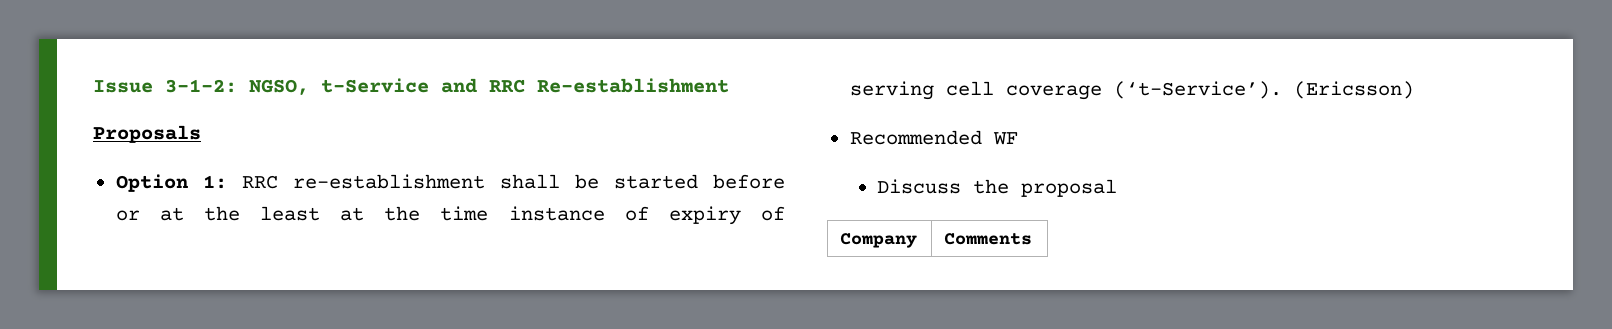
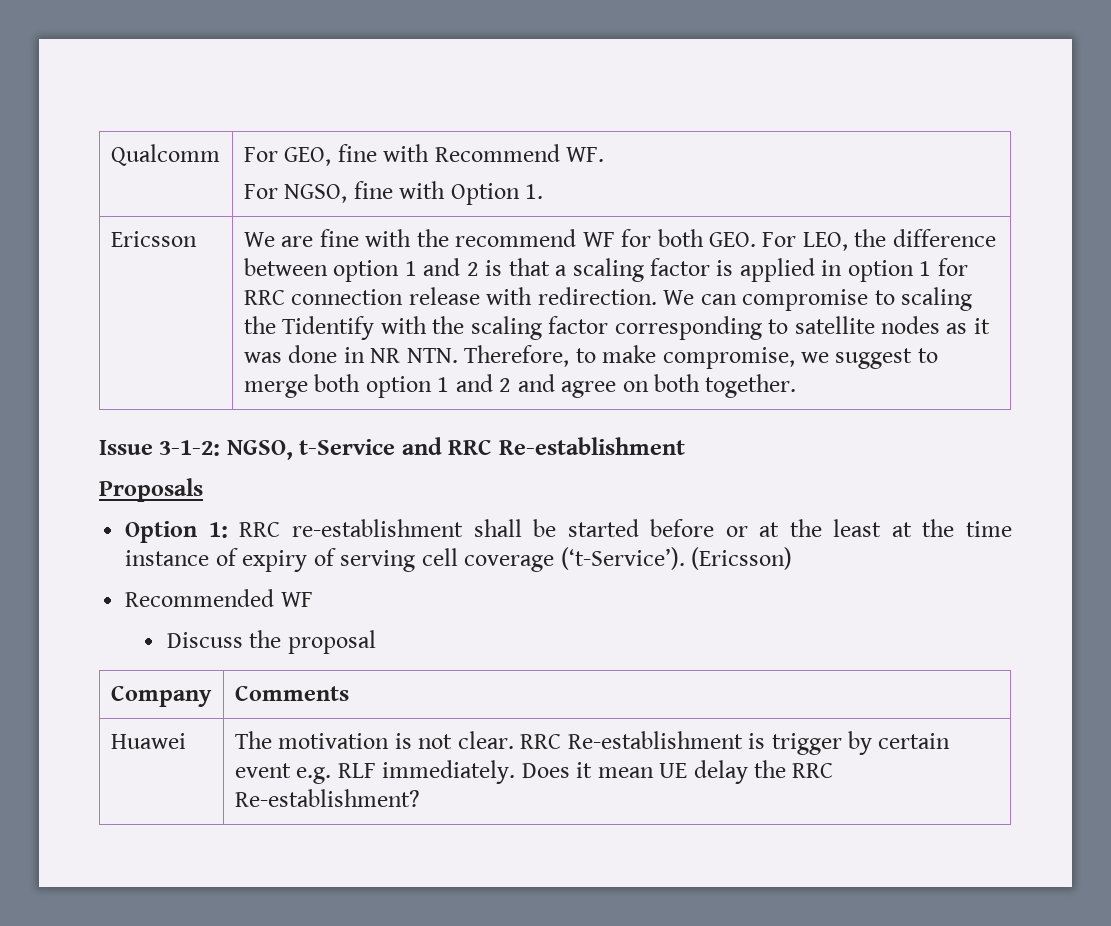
(93, 86) none -> [110,144,220,166] [243,144,605,166] [243,181,544,205] [110,231,197,247] [243,229,996,251] [243,258,968,282] [243,287,973,311] [243,316,990,340] [243,345,938,369] [243,374,797,398] Qualcomm | For GEO, fine with Recommend WF. // For NGSO, fine with Option 1. // Ericsson | We are fine with the recommend WF for both GEO. For LEO, the difference between option 1 and 2 is that a scaling factor is applied in option 1 for RRC connection release with redirection. We can compromise to scaling the Tidentify with the scaling factor corresponding to satellite nodes as it was done in NR NTN. Therefore, to make compromise, we suggest to merge both option 1 and 2 and agree on both together. //
(1033, 239) none -> [110,733,186,749] [234,731,951,755] [234,760,834,784] [234,789,420,807] // Huawei | The motivation is not clear. RRC Re-establishment is trigger by certain event e.g. RLF immediately. Does it mean UE delay the RRC Re-establishment?

